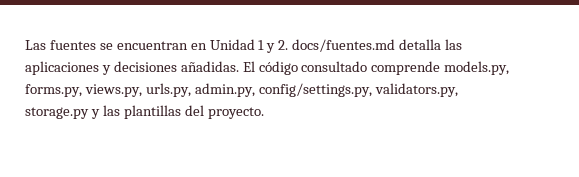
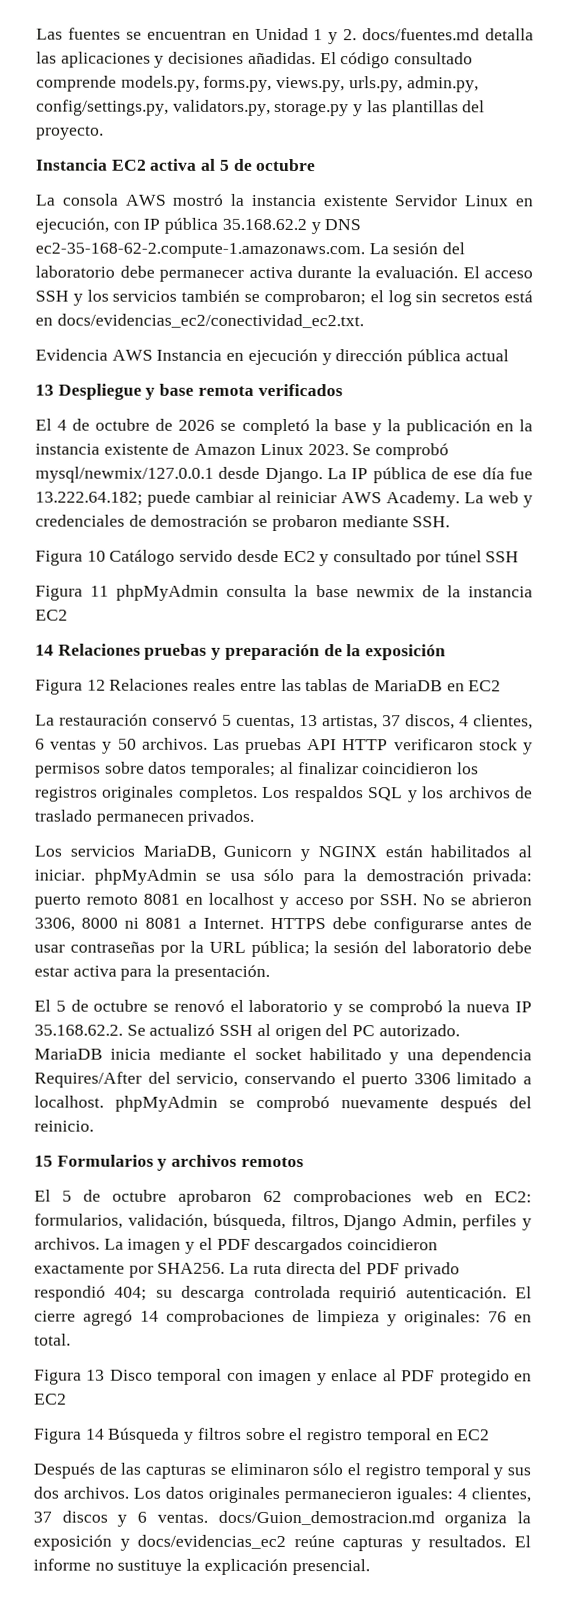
(264, 113) none -> [35,158,317,172] [35,193,533,207] [35,217,362,235] [35,242,466,259] [35,265,533,282] [35,289,533,307] [35,313,364,329] [35,348,509,366] [35,383,343,400] [35,418,533,436] [35,442,450,460] [35,466,533,484] [35,490,533,508] [35,514,451,532] [35,549,520,567] [35,584,533,601] [35,609,68,621] [35,643,447,661] [35,678,502,695] [35,713,533,730] [35,737,533,755] [35,761,480,778] [35,785,534,803] [34,809,255,826] [34,845,532,862] [34,868,532,886] [34,892,532,910] [34,917,532,934] [34,940,532,958] [34,964,270,981] [34,999,532,1017] [34,1023,460,1041] [34,1047,532,1065] [34,1071,532,1089] [34,1095,532,1113] [34,1120,94,1132] [34,1154,304,1171] [34,1189,532,1207] [34,1213,532,1231] [34,1237,439,1255] [34,1262,460,1279] [34,1285,532,1303] [34,1309,532,1327] [34,1333,71,1346] [34,1368,532,1386] [34,1393,67,1405] [33,1427,491,1445] [33,1462,532,1480] [33,1486,531,1504] [33,1510,531,1528] [33,1534,531,1552] [33,1558,370,1576] // Instancia EC2 activa al 5 de octubre // La consola AWS mostró la instancia existente Servidor Linux en ejecución, con IP pública 35.168.62.2 y DNS ec2-35-168-62-2.compute-1.amazonaws.com. La sesión del laboratorio debe permanecer activa durante la evaluación. El acceso SSH y los servicios también se comprobaron; el log sin secretos está en docs/evidencias_ec2/conectividad_ec2.txt. // Evidencia AWS Instancia en ejecución y dirección pública actual // 13 Despliegue y base remota verificados // El 4 de octubre de 2026 se completó la base y la publicación en la instancia existente de Amazon Linux 2023. Se comprobó mysql/newmix/127.0.0.1 desde Django. La IP pública de ese día fue 13.222.64.182; puede cambiar al reiniciar AWS Academy. La web y credenciales de demostración se probaron mediante SSH. // Figura 10 Catálogo servido desde EC2 y consultado por túnel SSH // Figura 11 phpMyAdmin consulta la base newmix de la instancia EC2 // 14 Relaciones pruebas y preparación de la exposición // Figura 12 Relaciones reales entre las tablas de MariaDB en EC2 // La restauración conservó 5 cuentas, 13 artistas, 37 discos, 4 clientes, 6 ventas y 50 archivos. Las pruebas API HTTP verificaron stock y permisos sobre datos temporales; al finalizar coincidieron los registros originales completos. Los respaldos SQL y los archivos de traslado permanecen privados. // Los servicios MariaDB, Gunicorn y NGINX están habilitados al iniciar. phpMyAdmin se usa sólo para la demostración privada: puerto remoto 8081 en localhost y acceso por SSH. No se abrieron 3306, 8000 ni 8081 a Internet. HTTPS debe configurarse antes de usar contraseñas por la URL pública; la sesión del laboratorio debe estar activa para la presentación. // El 5 de octubre se renovó el laboratorio y se comprobó la nueva IP 35.168.62.2. Se actualizó SSH al origen del PC autorizado. MariaDB inicia mediante el socket habilitado y una dependencia Requires/After del servicio, conservando el puerto 3306 limitado a localhost. phpMyAdmin se comprobó nuevamente después del reinicio. // 15 Formularios y archivos remotos // El 5 de octubre aprobaron 62 comprobaciones web en EC2: formularios, validación, búsqueda, filtros, Django Admin, perfiles y archivos. La imagen y el PDF descargados coincidieron exactamente por SHA256. La ruta directa del PDF privado respondió 404; su descarga controlada requirió autenticación. El cierre agregó 14 comprobaciones de limpieza y originales: 76 en total. // Figura 13 Disco temporal con imagen y enlace al PDF protegido en EC2 // Figura 14 Búsqueda y filtros sobre el registro temporal en EC2 // Después de las capturas se eliminaron sólo el registro temporal y sus dos archivos. Los datos originales permanecieron iguales: 4 clientes, 37 discos y 6 ventas. docs/Guion_demostracion.md organiza la exposición y docs/evidencias_ec2 reúne capturas y resultados. El informe no sustituye la explicación presencial.

